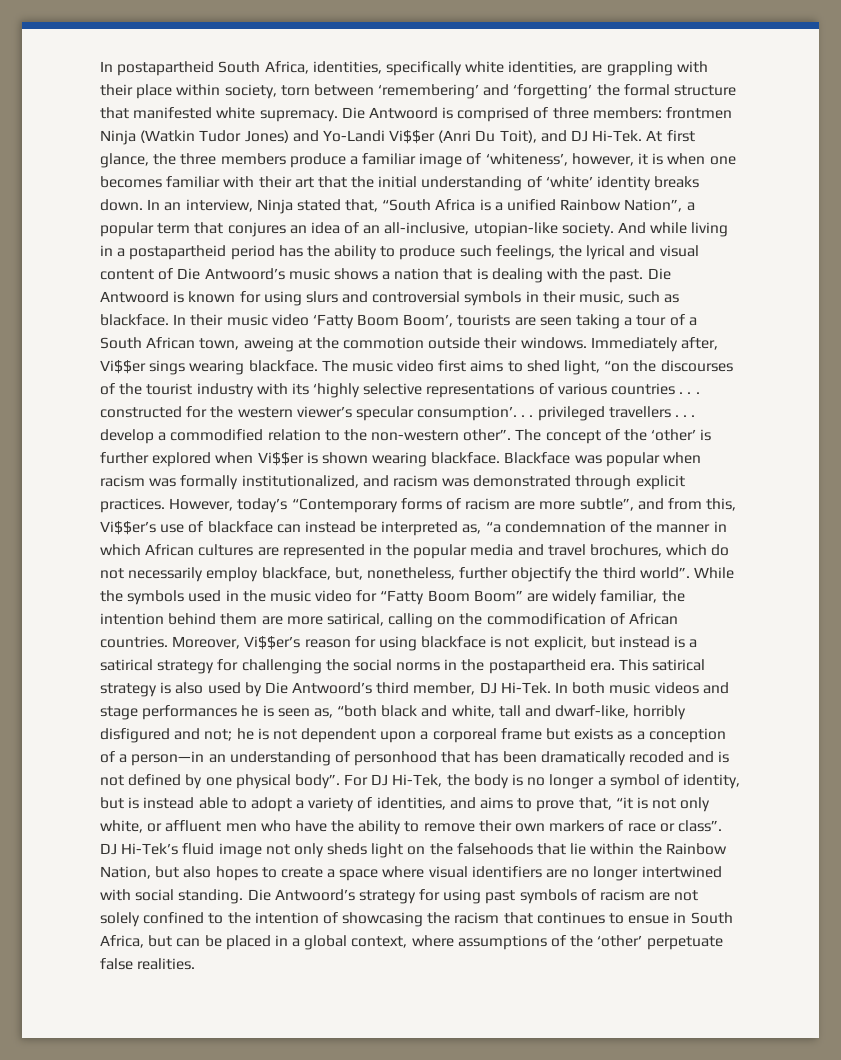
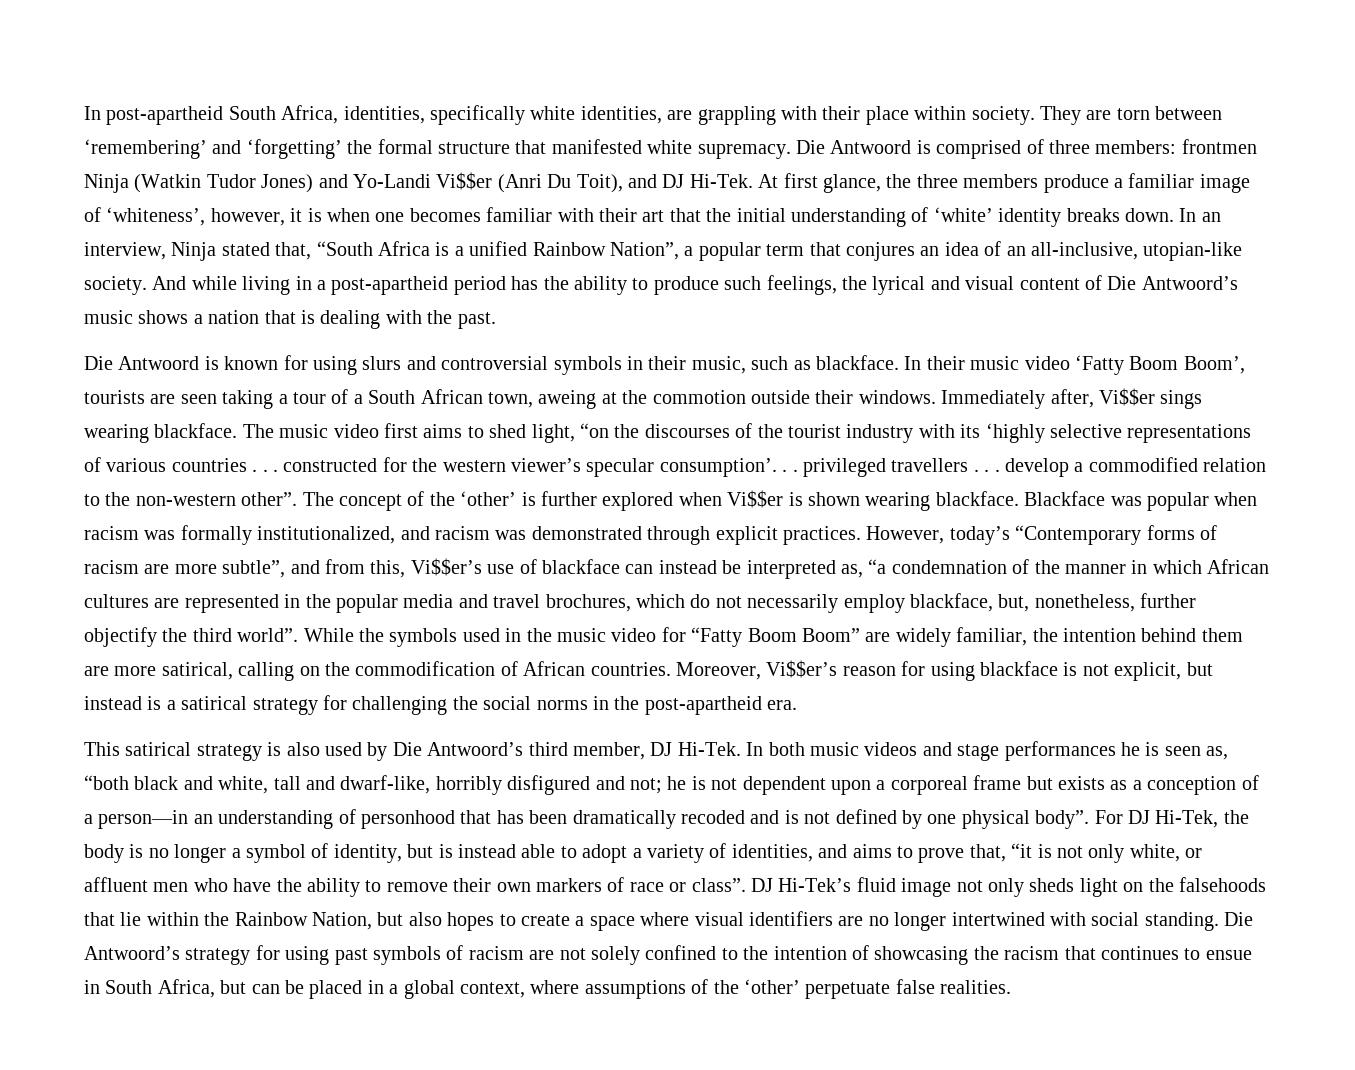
[100,61,215,76] In postapartheid -> [84,106,224,125] In post-apartheid
[224,84,277,99] society, -> [971,106,1112,125] society. They are
[129,245,227,260] postapartheid -> [331,276,449,295] post-apartheid
(644, 276) none -> (496, 320) //
[488,659,586,674] postapartheid -> [644,696,762,715] post-apartheid
(615, 666) none -> (798, 705) //

